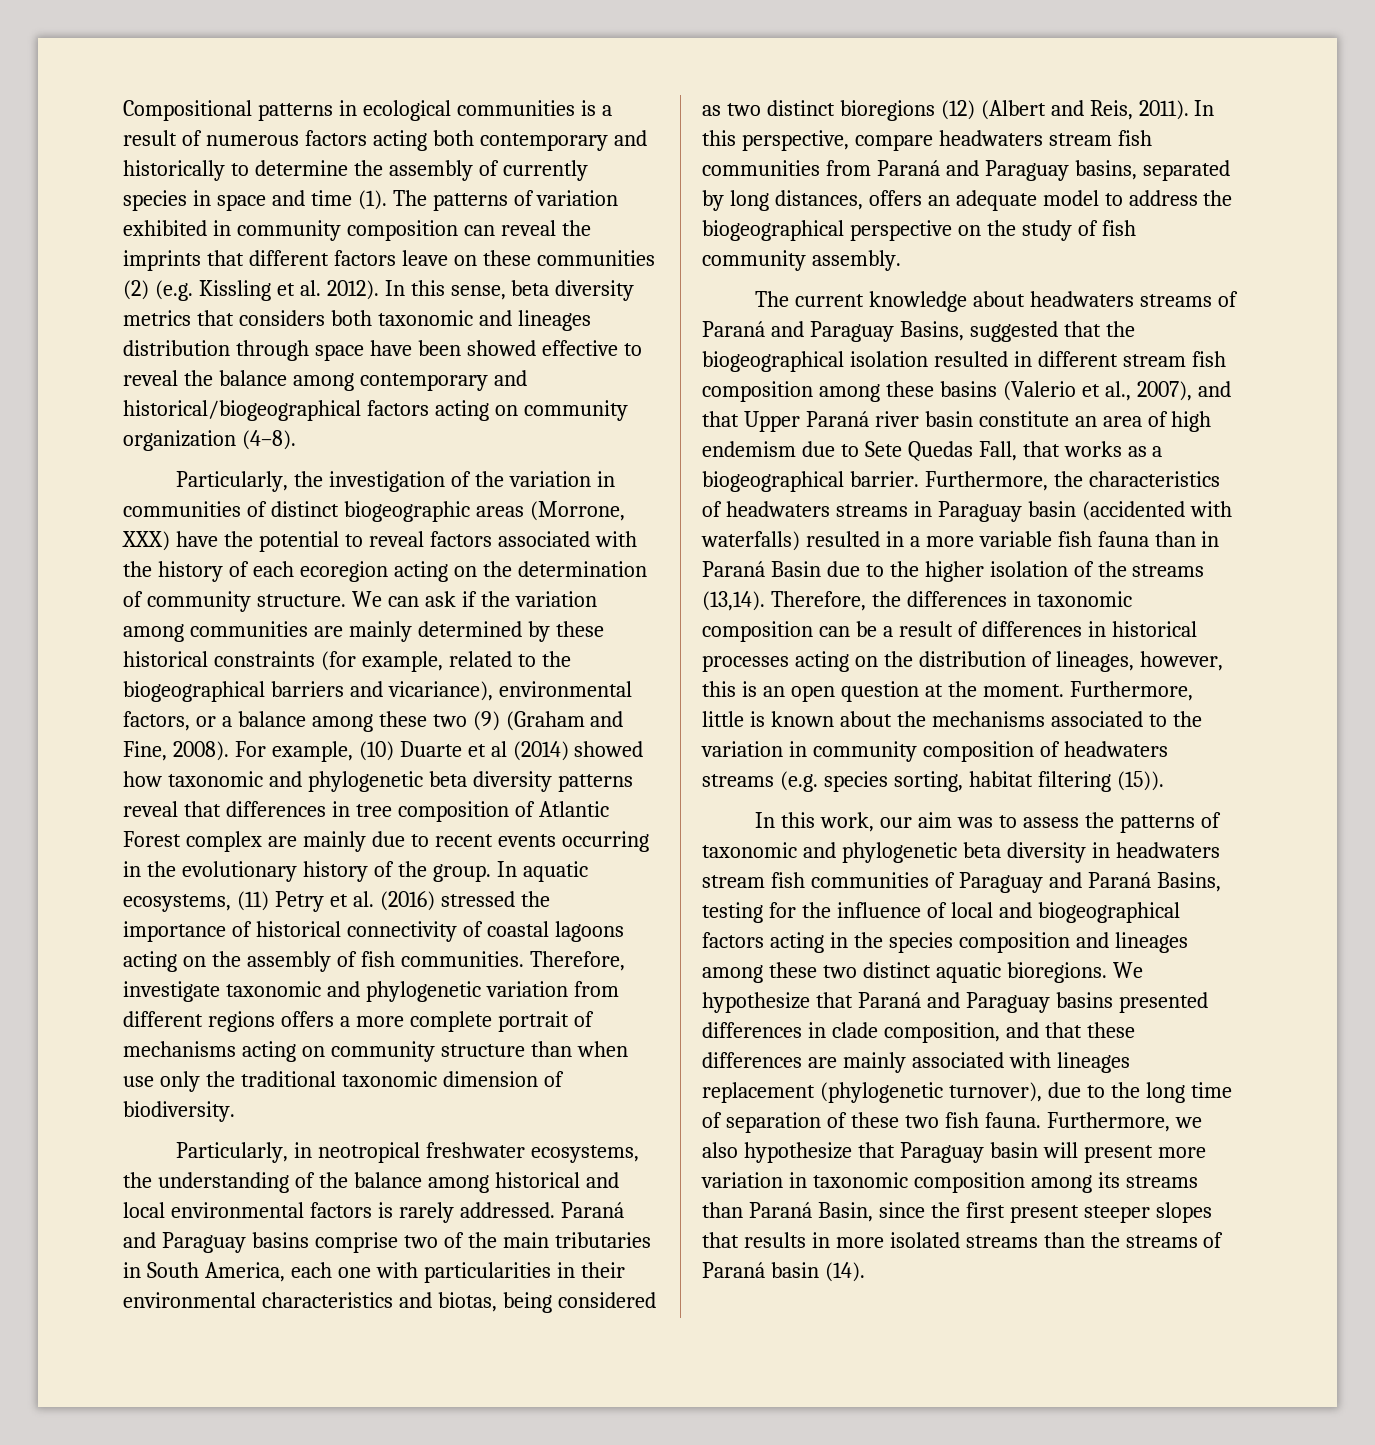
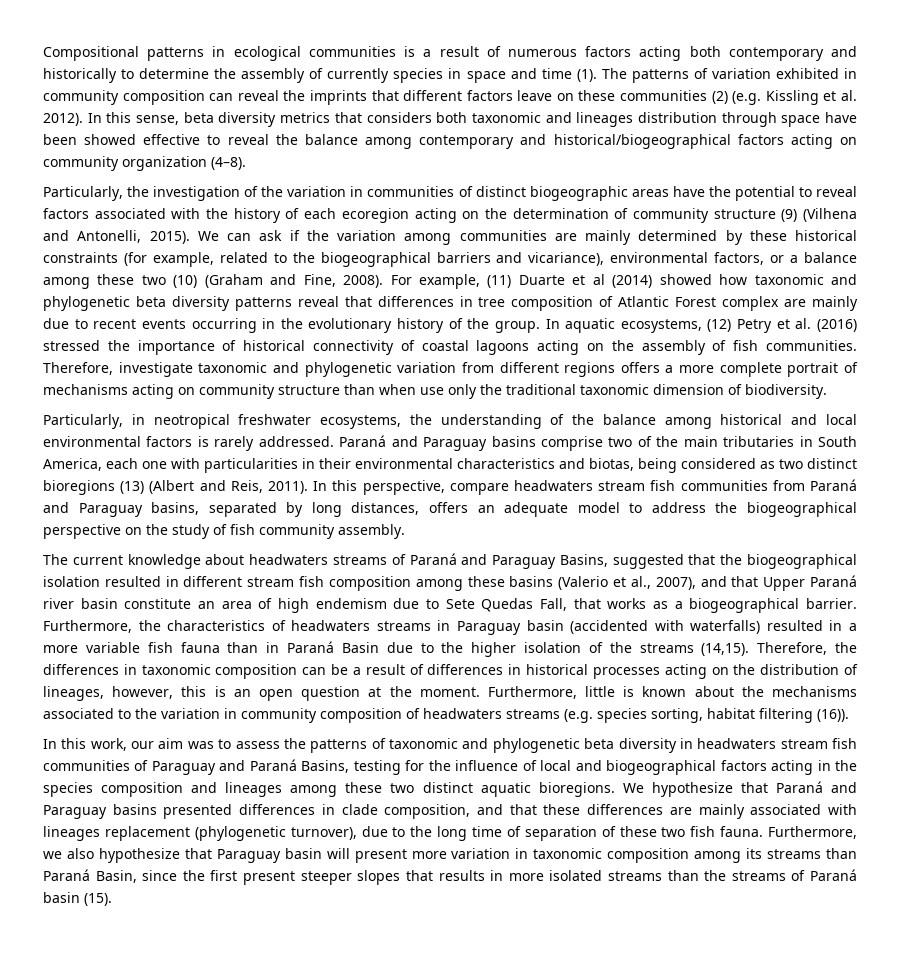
[529,501,625,521] [122,531,170,551] (Morrone, XXX) -> (669, 193) none
[256,594,346,607] structure. -> [713,208,857,222] [43,230,190,244] structure (9) (Vilhena and Antonelli, 2015).
[472,711,500,731] (9) -> [173,275,198,288] (10)
[358,741,394,761] (10) -> [487,275,512,288] (11)
[236,891,269,911] (11) -> [707,319,732,332] (12)
[940,100,975,120] (12) -> [120,481,145,494] (13)
[702,591,765,611] (13,14). -> [701,643,750,656] (14,15).
[1116,771,1164,791] (15)). -> [817,709,849,722] (16)).
[824,1262,865,1282] (14). -> [84,893,112,906] (15).

